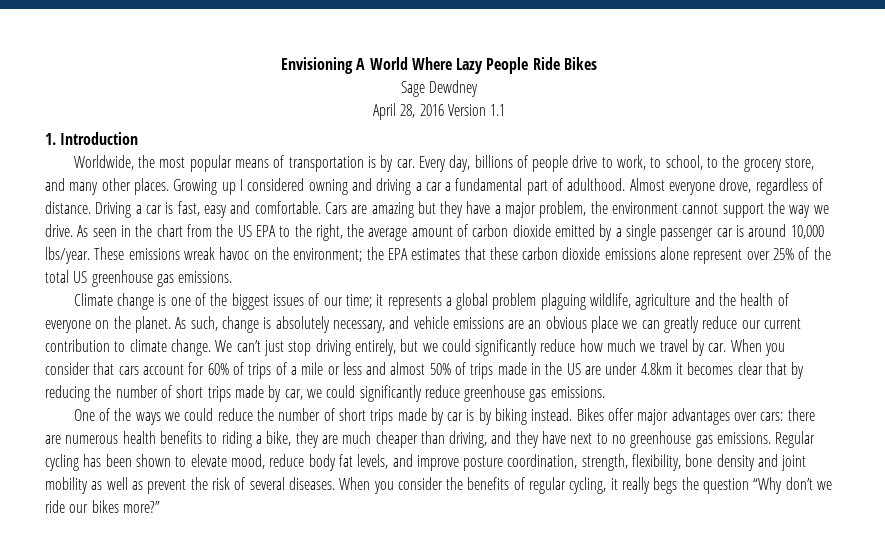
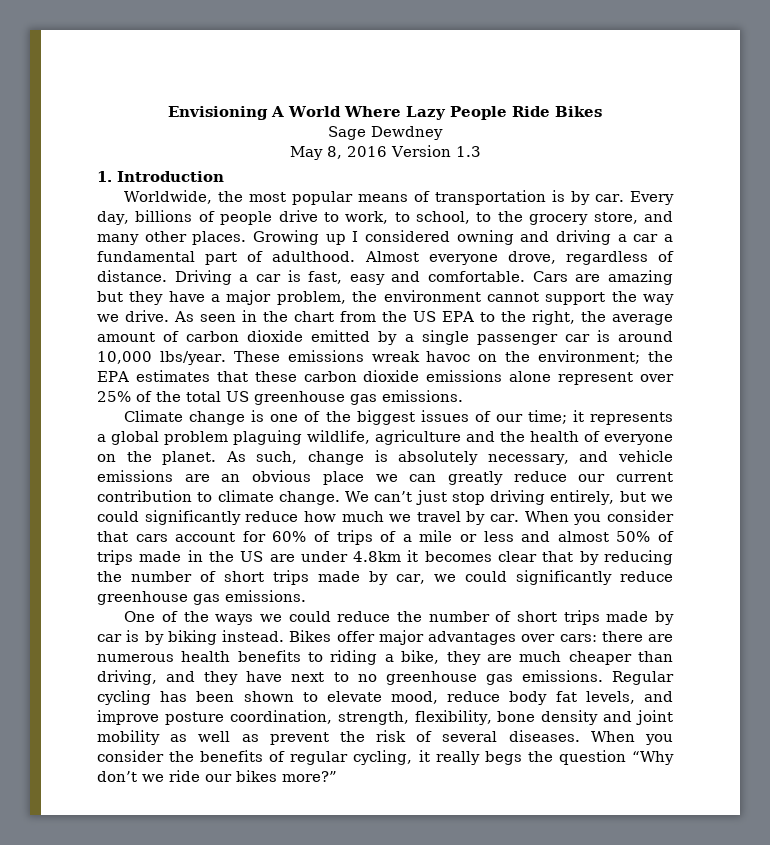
[372,103,416,120] April 28, -> [289,146,342,160] May 8,
[490,104,506,116] 1.1 -> [455,146,481,157] 1.3

